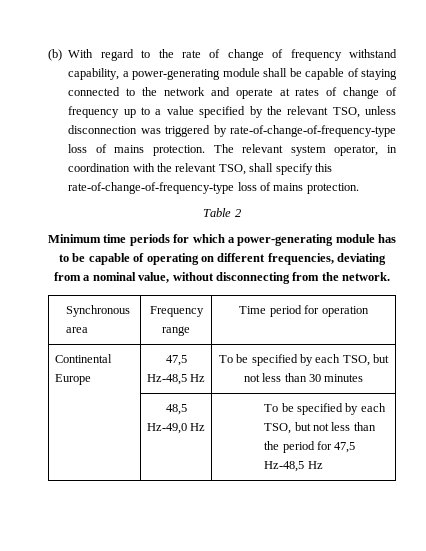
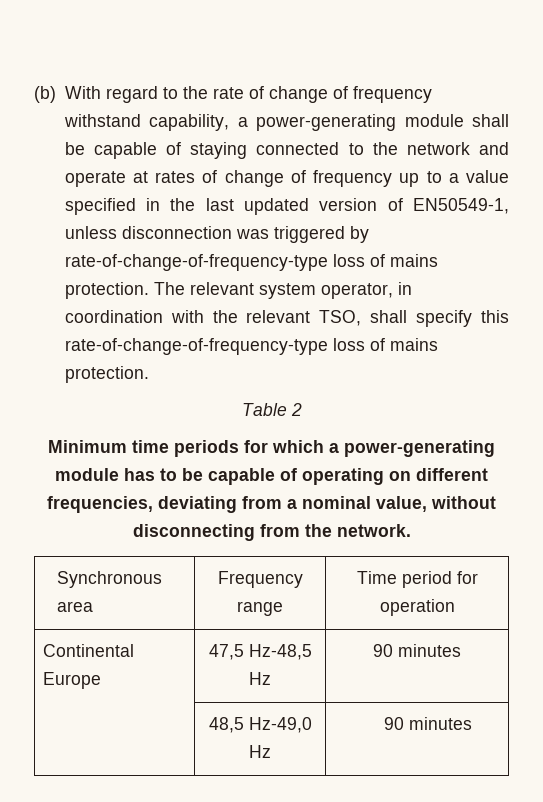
[249,106,360,118] by the relevant TSO, -> [146,198,509,215] in the last updated version of EN50549-1,
[218,354,390,366] [243,373,364,382] [165,404,187,415] [146,423,206,434] [264,403,386,415] [264,422,376,434] [264,441,356,453] [264,461,323,472] To be specified by each TSO, but not less than 30 minutes // | 48,5 Hz-49,0 Hz | To be specified by each TSO, but not less than the period for 47,5 Hz-48,5 Hz -> [373,644,461,657] [208,717,312,733] [249,745,271,758] [383,717,472,730] 90 minutes // | 48,5 Hz-49,0 Hz | 90 minutes

